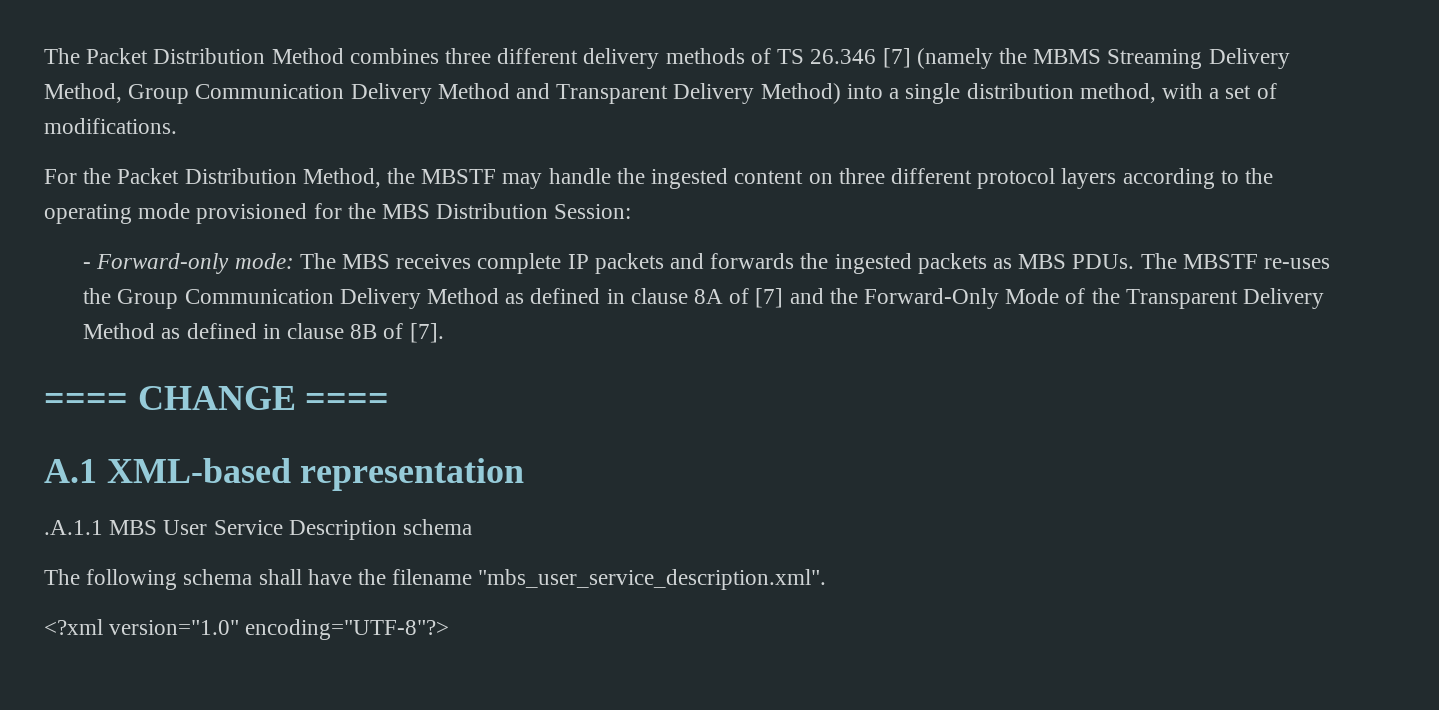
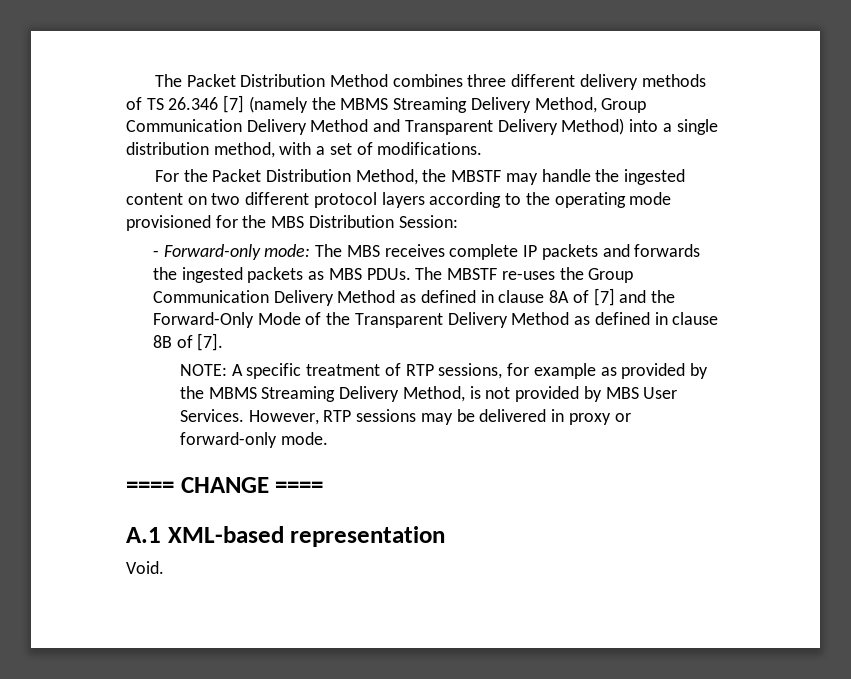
[838,168,885,184] three -> [211,193,241,205] two
(444, 333) none -> [180,363,709,379] [180,386,678,402] [180,409,631,425] [180,432,328,448] // NOTE: A specific treatment of RTP sessions, for example as provided by the MBMS Streaming Delivery Method, is not provided by MBS User Services. However, RTP sessions may be delivered in proxy or forward-only mode.
[44,519,473,540] [44,569,827,590] [44,619,450,640] .A.1.1 MBS User Service Description schema // The following schema shall have the filename "mbs_user_service_description.xml". // <?xml version="1.0" encoding="UTF-8"?> -> [126,561,164,574] Void.

